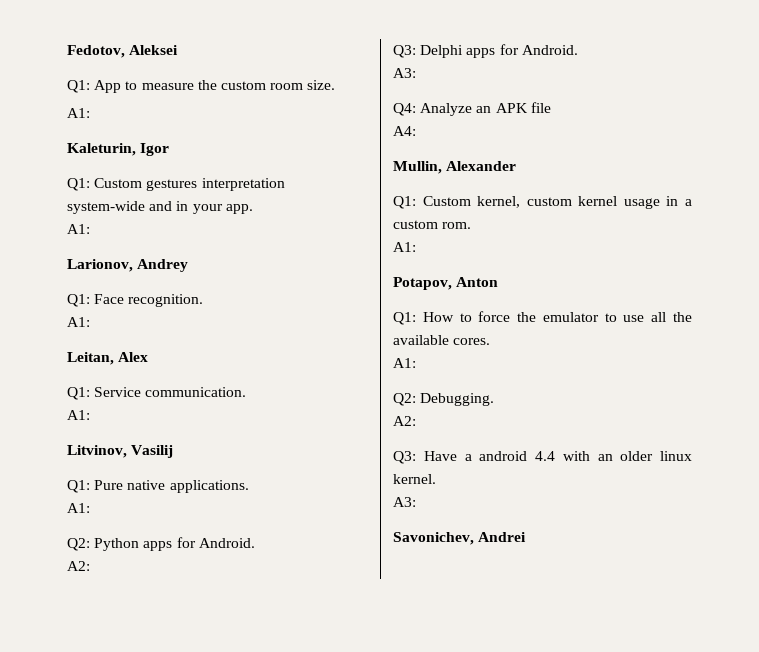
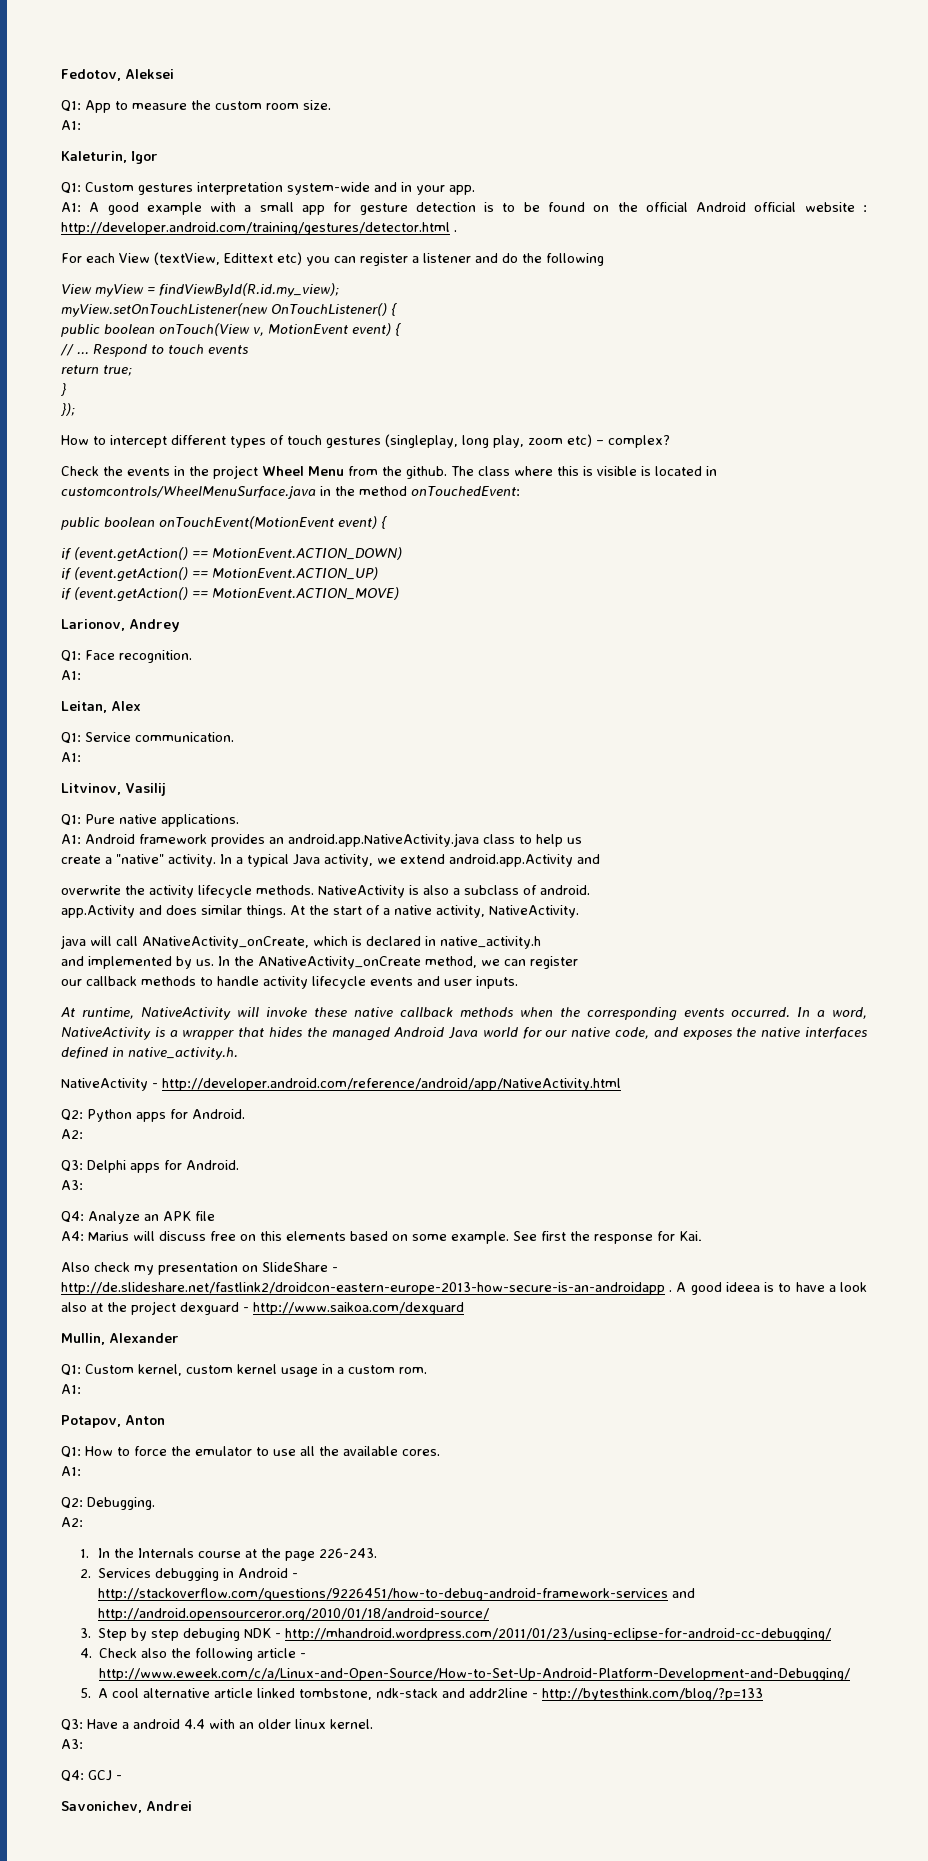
(90, 229) none -> [89,202,868,215] [61,222,457,235] [61,252,604,266] [61,283,339,297] [61,303,397,317] [61,323,401,337] [60,344,248,357] [61,365,132,376] [60,383,66,396] [60,403,75,416] [61,434,670,448] [61,465,717,479] [61,486,520,499] [61,516,387,530] [61,547,402,562] [61,567,378,582] [61,587,399,602] A good example with a small app for gesture detection is to be found on the official Android official website : http://developer.android.com/training/gestures/detector.html . // For each View (textView, Edittext etc) you can register a listener and do the following // View myView = findViewById(R.id.my_view); // myView.setOnTouchListener(new OnTouchListener() { // public boolean onTouch(View v, MotionEvent event) { // // ... Respond to touch events // return true; // } // }); // How to intercept different types of touch gestures (singleplay, long play, zoom etc) – complex? // Check the events in the project Wheel Menu from the github. The class where this is visible is located in customcontrols/WheelMenuSurface.java in the method onTouchedEvent: // public boolean onTouchEvent(MotionEvent event) { // if (event.getAction() == MotionEvent.ACTION_DOWN) // if (event.getAction() == MotionEvent.ACTION_UP) // if (event.getAction() == MotionEvent.ACTION_MOVE)
(90, 508) none -> [85,833,582,847] [61,854,600,867] [61,885,590,898] [61,905,579,918] [61,935,541,949] [61,956,578,969] [61,976,518,989] [61,1007,867,1021] [61,1027,867,1041] [61,1047,238,1060] [61,1078,621,1091] Android framework provides an android.app.NativeActivity.java class to help us // create a "native" activity. In a typical Java activity, we extend android.app.Activity and // overwrite the activity lifecycle methods. NativeActivity is also a subclass of android. // app.Activity and does similar things. At the start of a native activity, NativeActivity. // java will call ANativeActivity_onCreate, which is declared in native_activity.h // and implemented by us. In the ANativeActivity_onCreate method, we can register // our callback methods to handle activity lifecycle events and user inputs. // At runtime, NativeActivity will invoke these native callback methods when the corresponding events occurred. In a word, NativeActivity is a wrapper that hides the managed Android Java world for our native code, and exposes the native interfaces defined in native_activity.h. // NativeActivity - http://developer.android.com/reference/android/app/NativeActivity.html
(416, 131) none -> [88,1231,702,1244] [61,1262,338,1275] [61,1282,868,1295] [61,1301,464,1315] Marius will discuss free on this elements based on some example. See first the response for Kai. // Also check my presentation on SlideShare - http://de.slideshare.net/fastlink2/droidcon-eastern-europe-2013-how-secure-is-an-androidapp . A good ideea is to have a look also at the project dexguard - http://www.saikoa.com/dexguard
(416, 421) none -> [79,1548,378,1561] [79,1568,299,1581] [98,1588,696,1601] [98,1608,490,1621] [79,1628,832,1641] [79,1648,306,1661] [98,1668,850,1681] [79,1688,764,1701] // 1. In the Internals course at the page 226-243. // 2. Services debugging in Android - http://stackoverflow.com/questions/9226451/how-to-debug-android-framework-services and http://android.opensourceror.org/2010/01/18/android-source/ // 3. Step by step debuging NDK - http://mhandroid.wordpress.com/2011/01/23/using-eclipse-for-android-cc-debugging/ // 4. Check also the following article - http://www.eweek.com/c/a/Linux-and-Open-Source/How-to-Set-Up-Android-Platform-Development-and-Debugging/ // 5. A cool alternative article linked tombstone, ndk-stack and addr2line - http://bytesthink.com/blog/?p=133
(416, 502) none -> [61,1770,122,1782] // Q4: GCJ -

